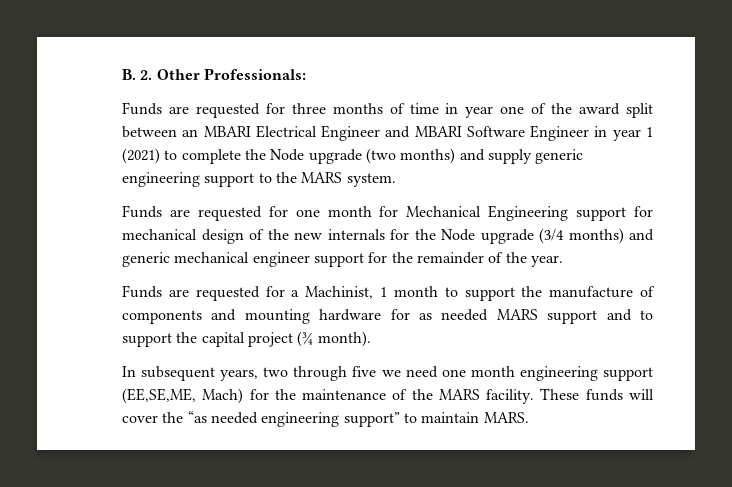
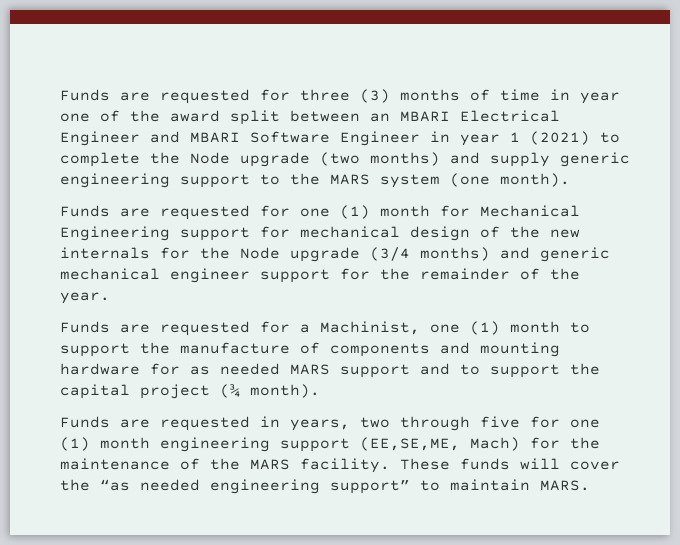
[122,68,306,80] B. 2. Other Professionals: // -> (60, 95) none
(326, 108) none -> [360,89,390,103] (3)
[346,173,396,187] system. -> [380,173,570,188] system (one month).
(320, 213) none -> [340,205,370,219] (1)
[380,287,388,297] 1 -> [430,321,500,335] one (1)
[122,366,216,381] In subsequent -> [60,416,280,431] Funds are requested in
[381,366,466,378] we need one -> [530,416,600,428] [60,437,90,451] for one (1)

